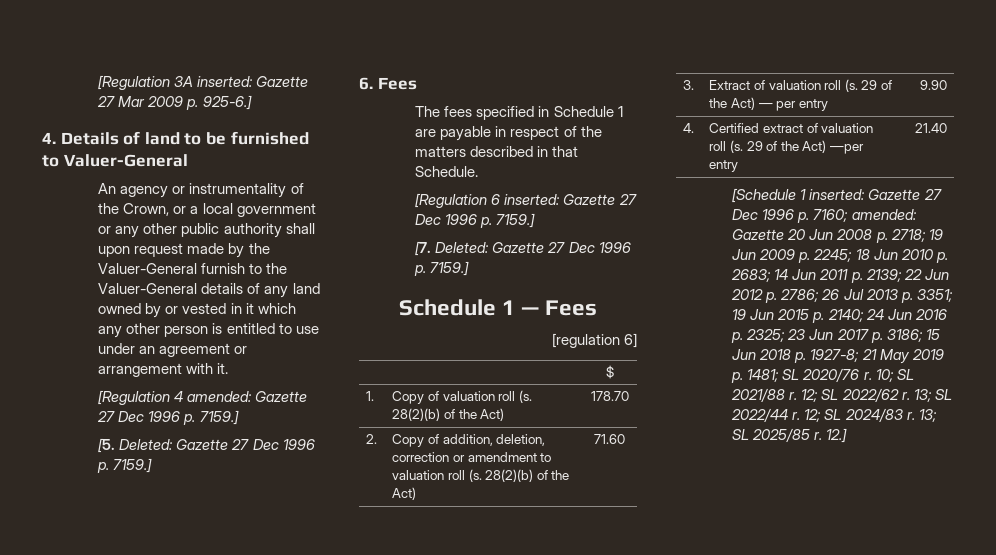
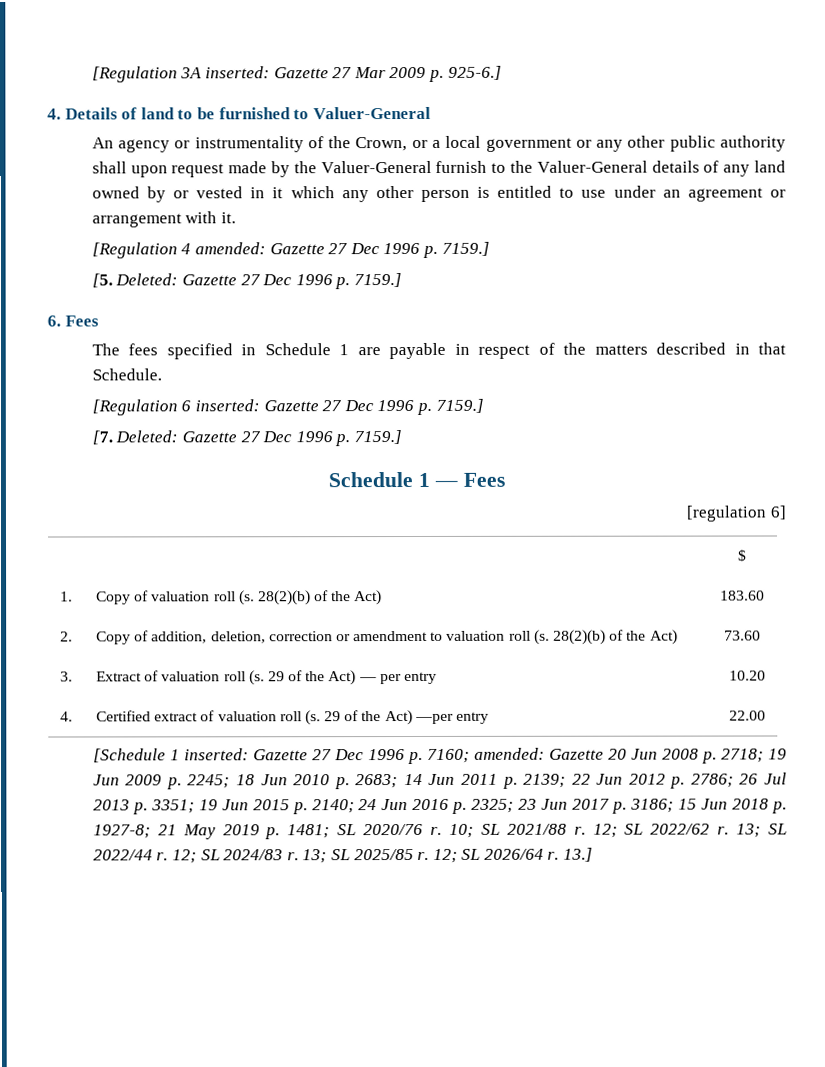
[590,391,629,401] 178.70 -> [720,590,765,601] 183.60
[594,434,625,444] 71.60 -> [724,630,761,641] 73.60
[919,80,947,90] 9.90 -> [729,670,767,681] 10.20
[914,123,947,133] 21.40 -> [729,710,767,721] 22.00
[826,428,848,443] 12.] -> [432,847,594,863] 12; SL 2026/64 r. 13.]

